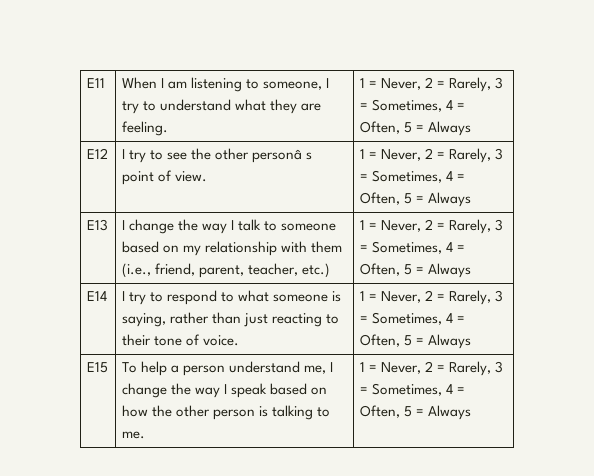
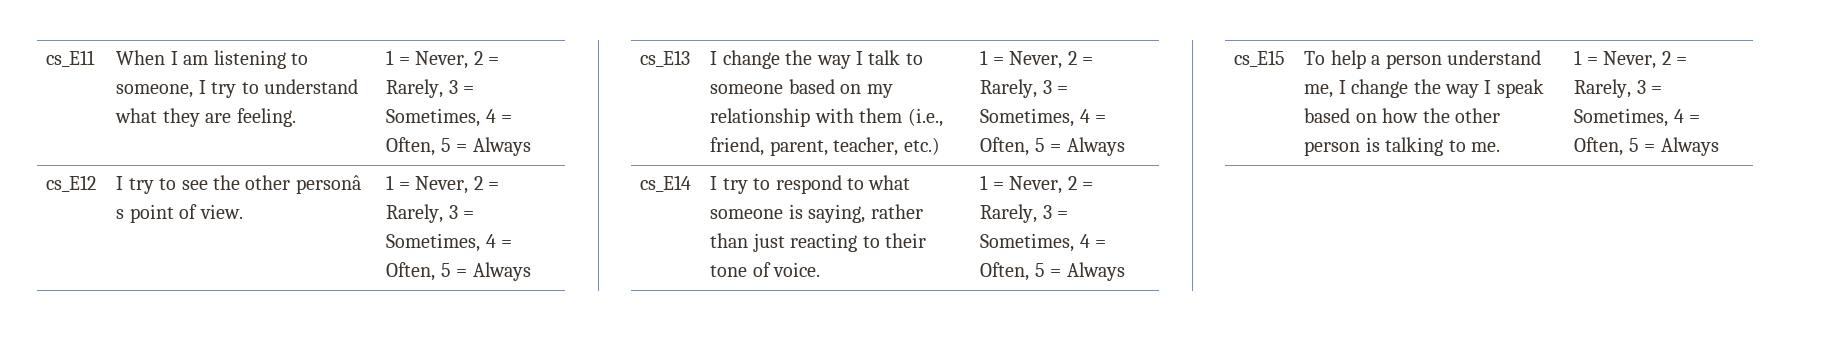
[86,78,105,88] E11 -> [46,50,96,67] cs_E11
[86,148,108,159] E12 -> [46,175,97,192] cs_E12
[86,219,108,231] E13 -> [640,50,691,67] cs_E13
[86,291,107,301] E14 -> [640,175,692,192] cs_E14
[86,362,108,373] E15 -> [1234,50,1286,67] cs_E15

